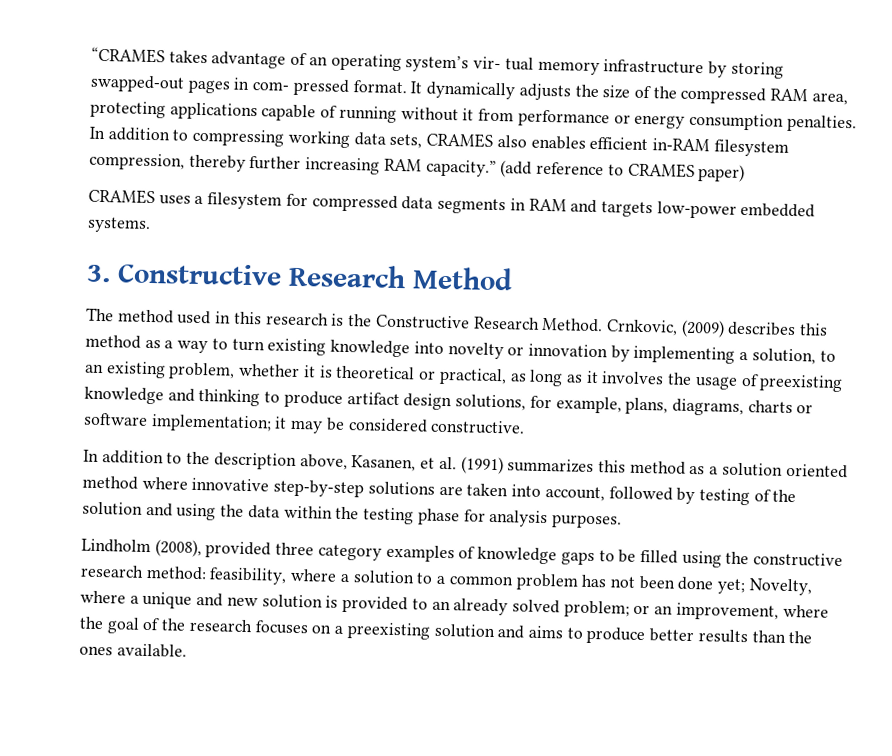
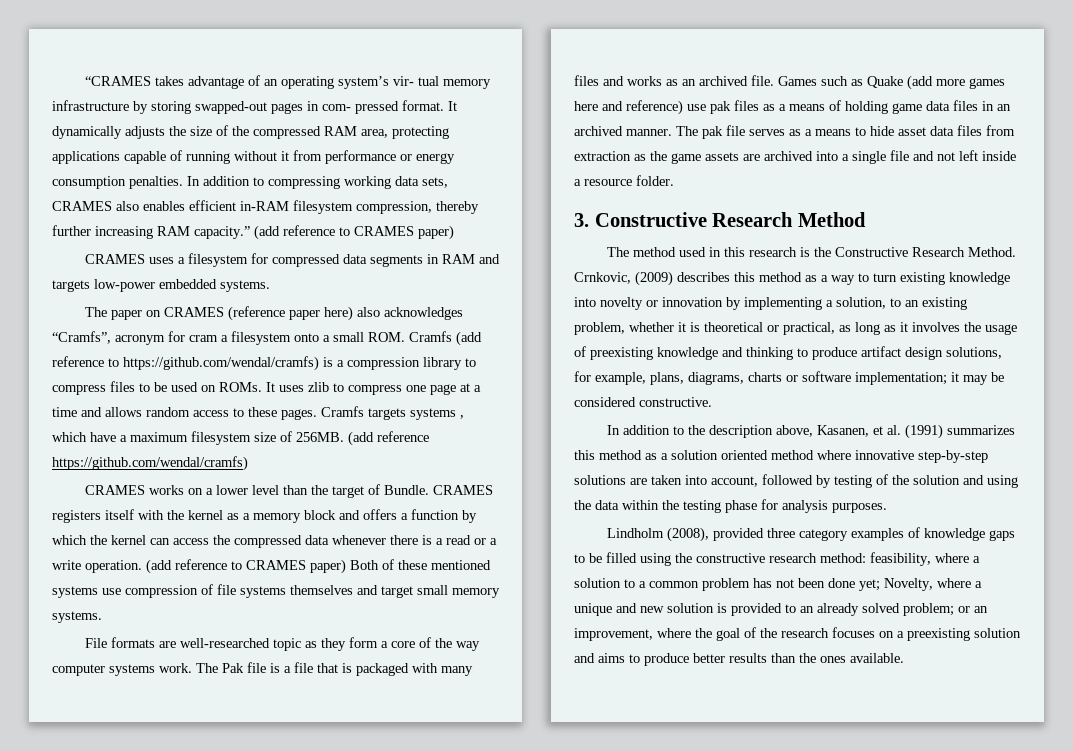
(151, 224) none -> [84,306,463,321] [52,331,482,346] [52,356,476,371] [52,381,481,395] [52,406,464,420] [52,431,429,446] [52,456,248,471] [84,484,493,498] [52,509,477,523] [52,535,497,548] [52,559,491,574] [52,584,500,598] [52,611,102,623] [84,637,480,651] [52,662,473,676] [574,75,1005,90] [574,100,1011,115] [574,125,1015,139] [574,150,1016,164] [574,175,674,186] // The paper on CRAMES (reference paper here) also acknowledges “Cramfs”, acronym for cram a filesystem onto a small ROM. Cramfs (add reference to https://github.com/wendal/cramfs) is a compression library to compress files to be used on ROMs. It uses zlib to compress one page at a time and allows random access to these pages. Cramfs targets systems , which have a maximum filesystem size of 256MB. (add reference https://github.com/wendal/cramfs) // CRAMES works on a lower level than the target of Bundle. CRAMES registers itself with the kernel as a memory block and offers a function by which the kernel can access the compressed data whenever there is a read or a write operation. (add reference to CRAMES paper) Both of these mentioned systems use compression of file systems themselves and target small memory systems. // File formats are well-researched topic as they form a core of the way computer systems work. The Pak file is a file that is packaged with many files and works as an archived file. Games such as Quake (add more games here and reference) use pak files as a means of holding game data files in an archived manner. The pak file serves as a means to hide asset data files from extraction as the game assets are archived into a single file and not left inside a resource folder.

